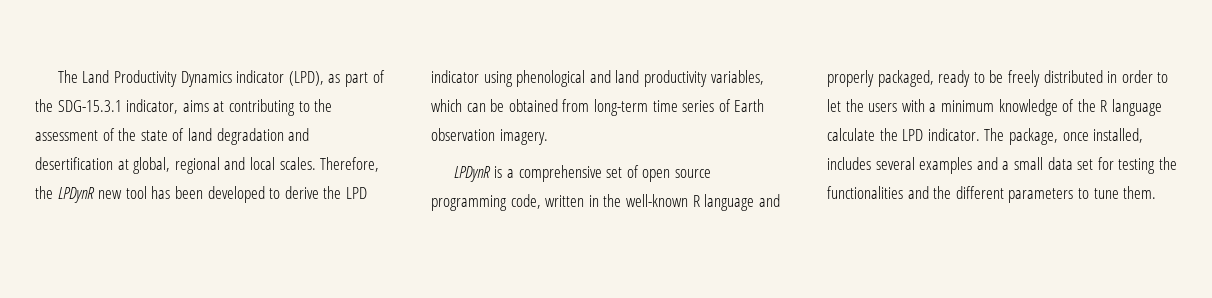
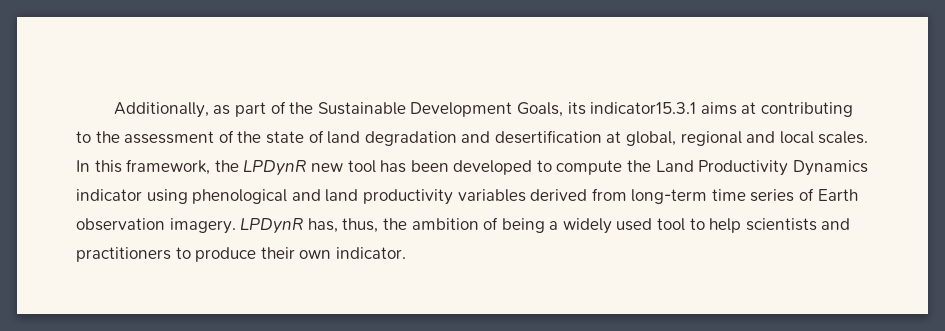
[57,70,385,87] [35,99,179,114] The Land Productivity Dynamics indicator (LPD), as part of the SDG-15.3.1 indicator, -> [113,101,697,118] Additionally, as part of the Sustainable Development Goals, its indicator15.3.1
[320,157,380,172] Therefore, -> [76,159,211,175] In this framework,
[284,186,367,199] derive the LPD -> [556,160,868,176] compute the Land Productivity Dynamics
[710,70,764,85] [431,99,558,112] variables, which can be obtained -> [457,189,588,202] variables derived
[453,165,711,182] [431,194,780,211] [827,70,1169,87] [827,99,1162,116] [827,128,1144,145] [827,157,1177,174] [827,186,1157,203] // LPDynR is a comprehensive set of open source programming code, written in the well-known R language and properly packaged, ready to be freely distributed in order to let the users with a minimum knowledge of the R language calculate the LPD indicator. The package, once installed, includes several examples and a small data set for testing the functionalities and the different parameters to tune them. -> [240,217,851,234] [76,247,406,262] LPDynR has, thus, the ambition of being a widely used tool to help scientists and practitioners to produce their own indicator.

